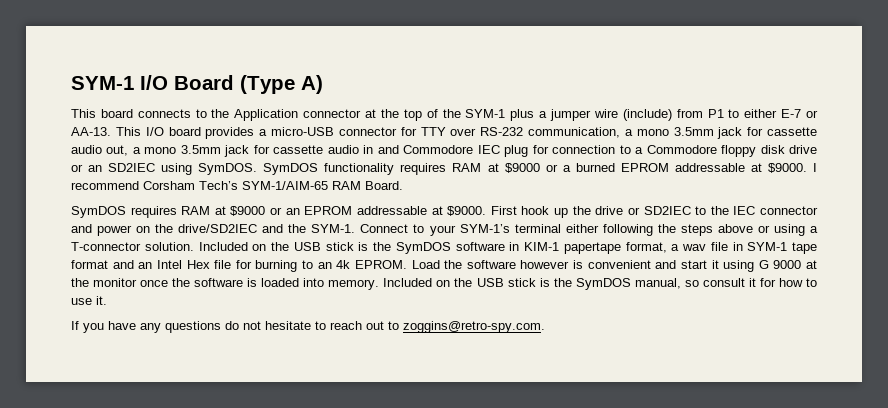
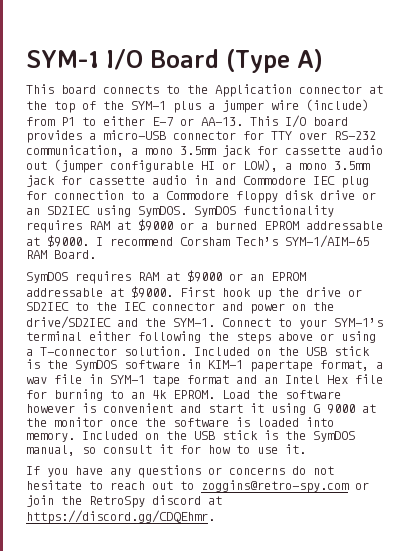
[106,145,129,156] out, -> [26,159,278,173] out (jumper configurable HI or LOW),
(221, 327) none -> [208,467,285,475] or concerns
[403,321,545,333] zoggins@retro-spy.com. -> [201,480,369,493] [26,495,222,508] [26,510,215,524] zoggins@retro-spy.com or join the RetroSpy discord at https://discord.gg/CDQEhmr.

